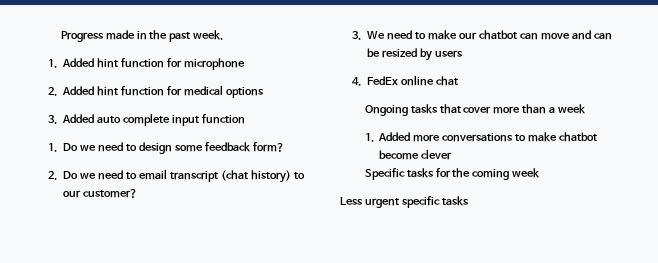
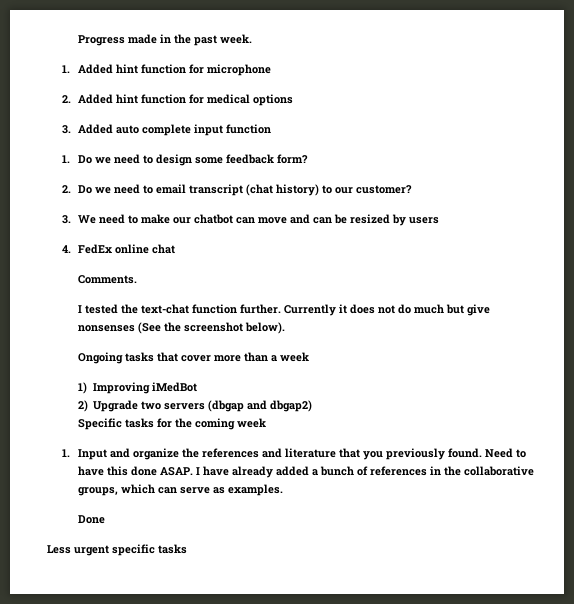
(458, 81) none -> [77,275,137,284] [77,304,490,316] [77,322,285,334] // Comments. // I tested the text-chat function further. Currently it does not do much but give nonsenses (See the screenshot below).
[364,132,597,142] [379,149,453,160] 1. Added more conversations to make chatbot become clever -> [77,382,198,394] [77,400,313,412] 1) Improving iMedBot // 2) Upgrade two servers (dbgap and dbgap2)
(541, 173) none -> [62,448,526,460] [77,466,534,478] [77,484,283,496] [77,515,105,524] // 1. Input and organize the references and literature that you previously found. Need to have this done ASAP. I have already added a bunch of references in the collaborative groups, which can serve as examples. // Done

